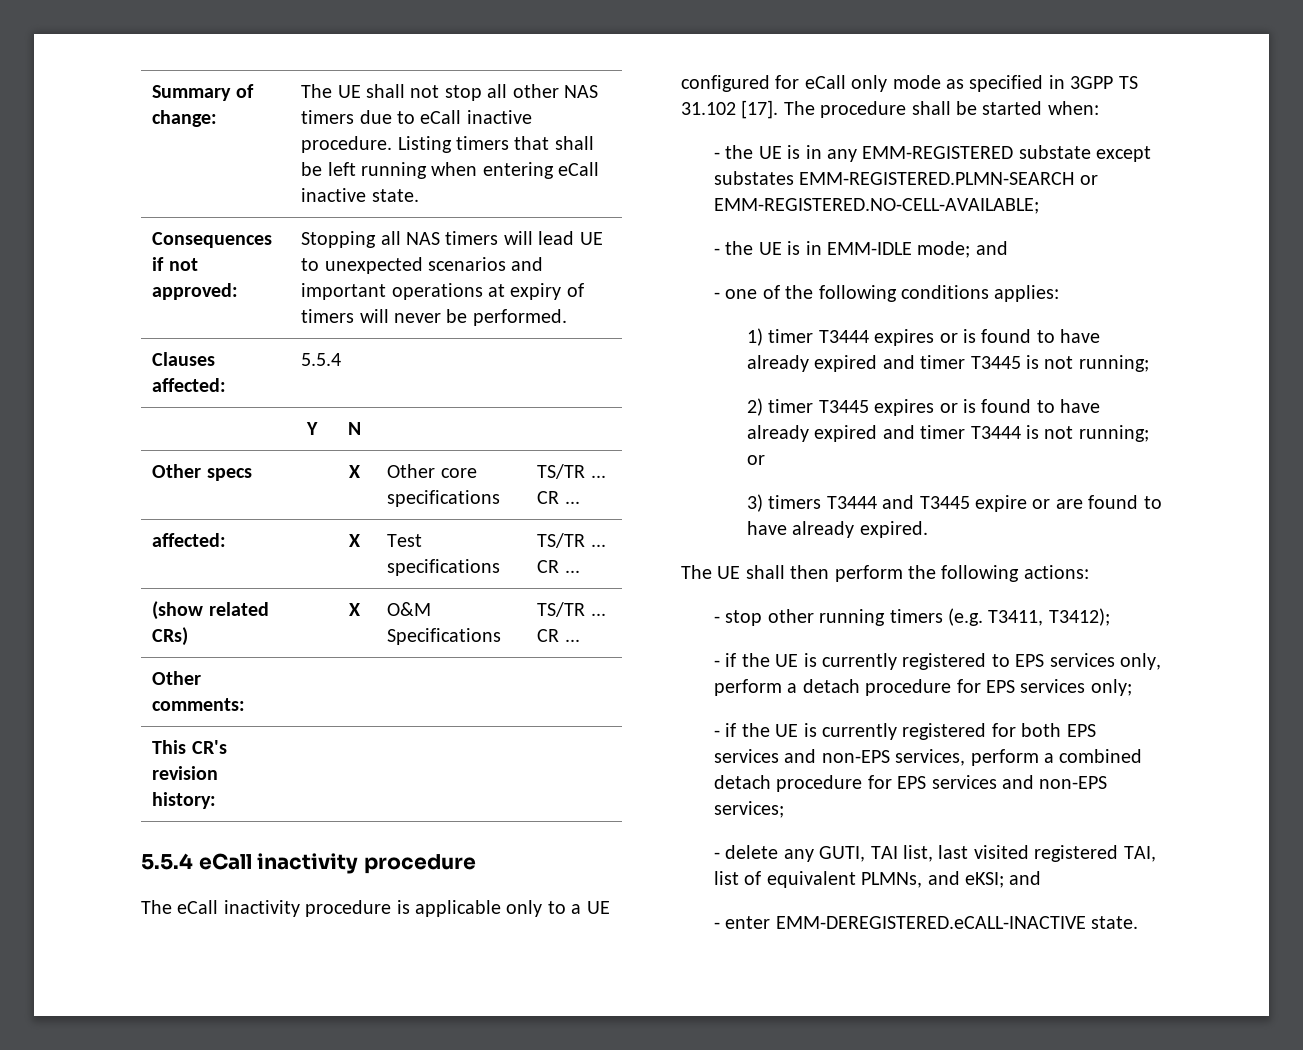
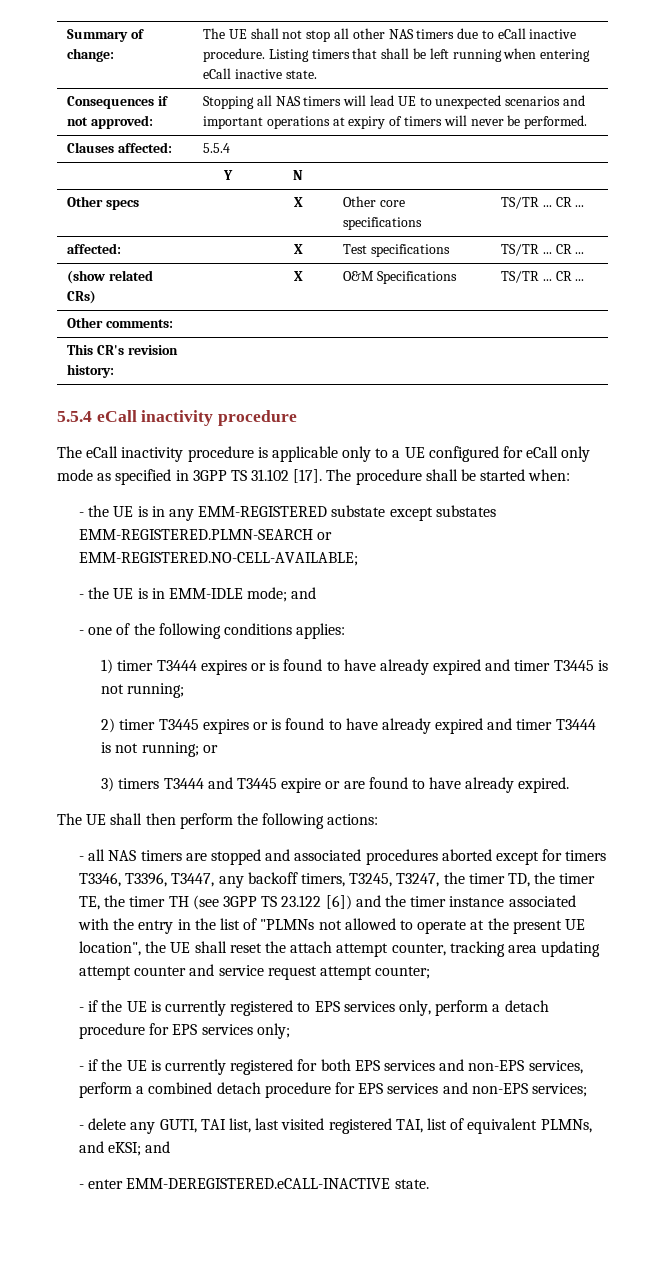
[725,608,1110,626] stop other running timers (e.g. T3411, T3412); -> [88,849,607,865] [79,872,596,888] [79,895,576,910] [78,918,585,934] [79,941,601,957] [79,964,431,980] all NAS timers are stopped and associated procedures aborted except for timers T3346, T3396, T3447, any backoff timers, T3245, T3247, the timer TD, the timer TE, the timer TH (see 3GPP TS 23.122 [6]) and the timer instance associated with the entry in the list of "PLMNs not allowed to operate at the present UE location", the UE shall reset the attach attempt counter, tracking area updating attempt counter and service request attempt counter;

